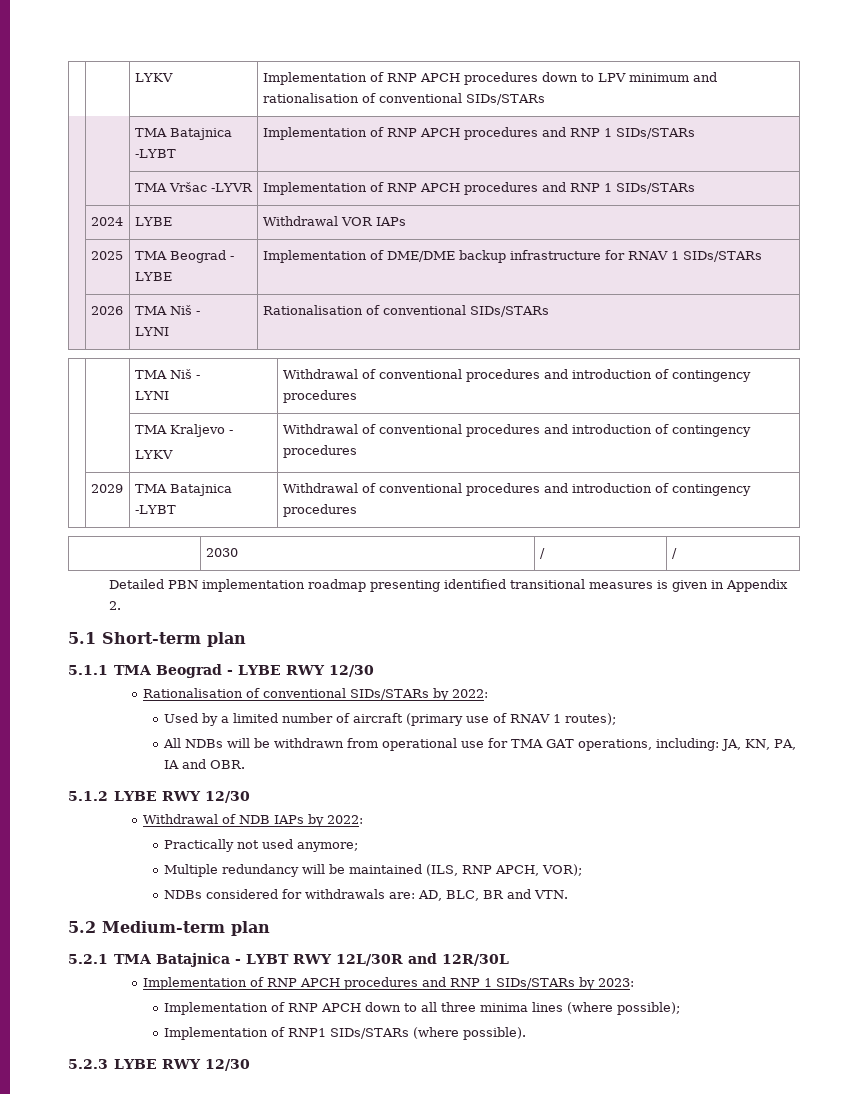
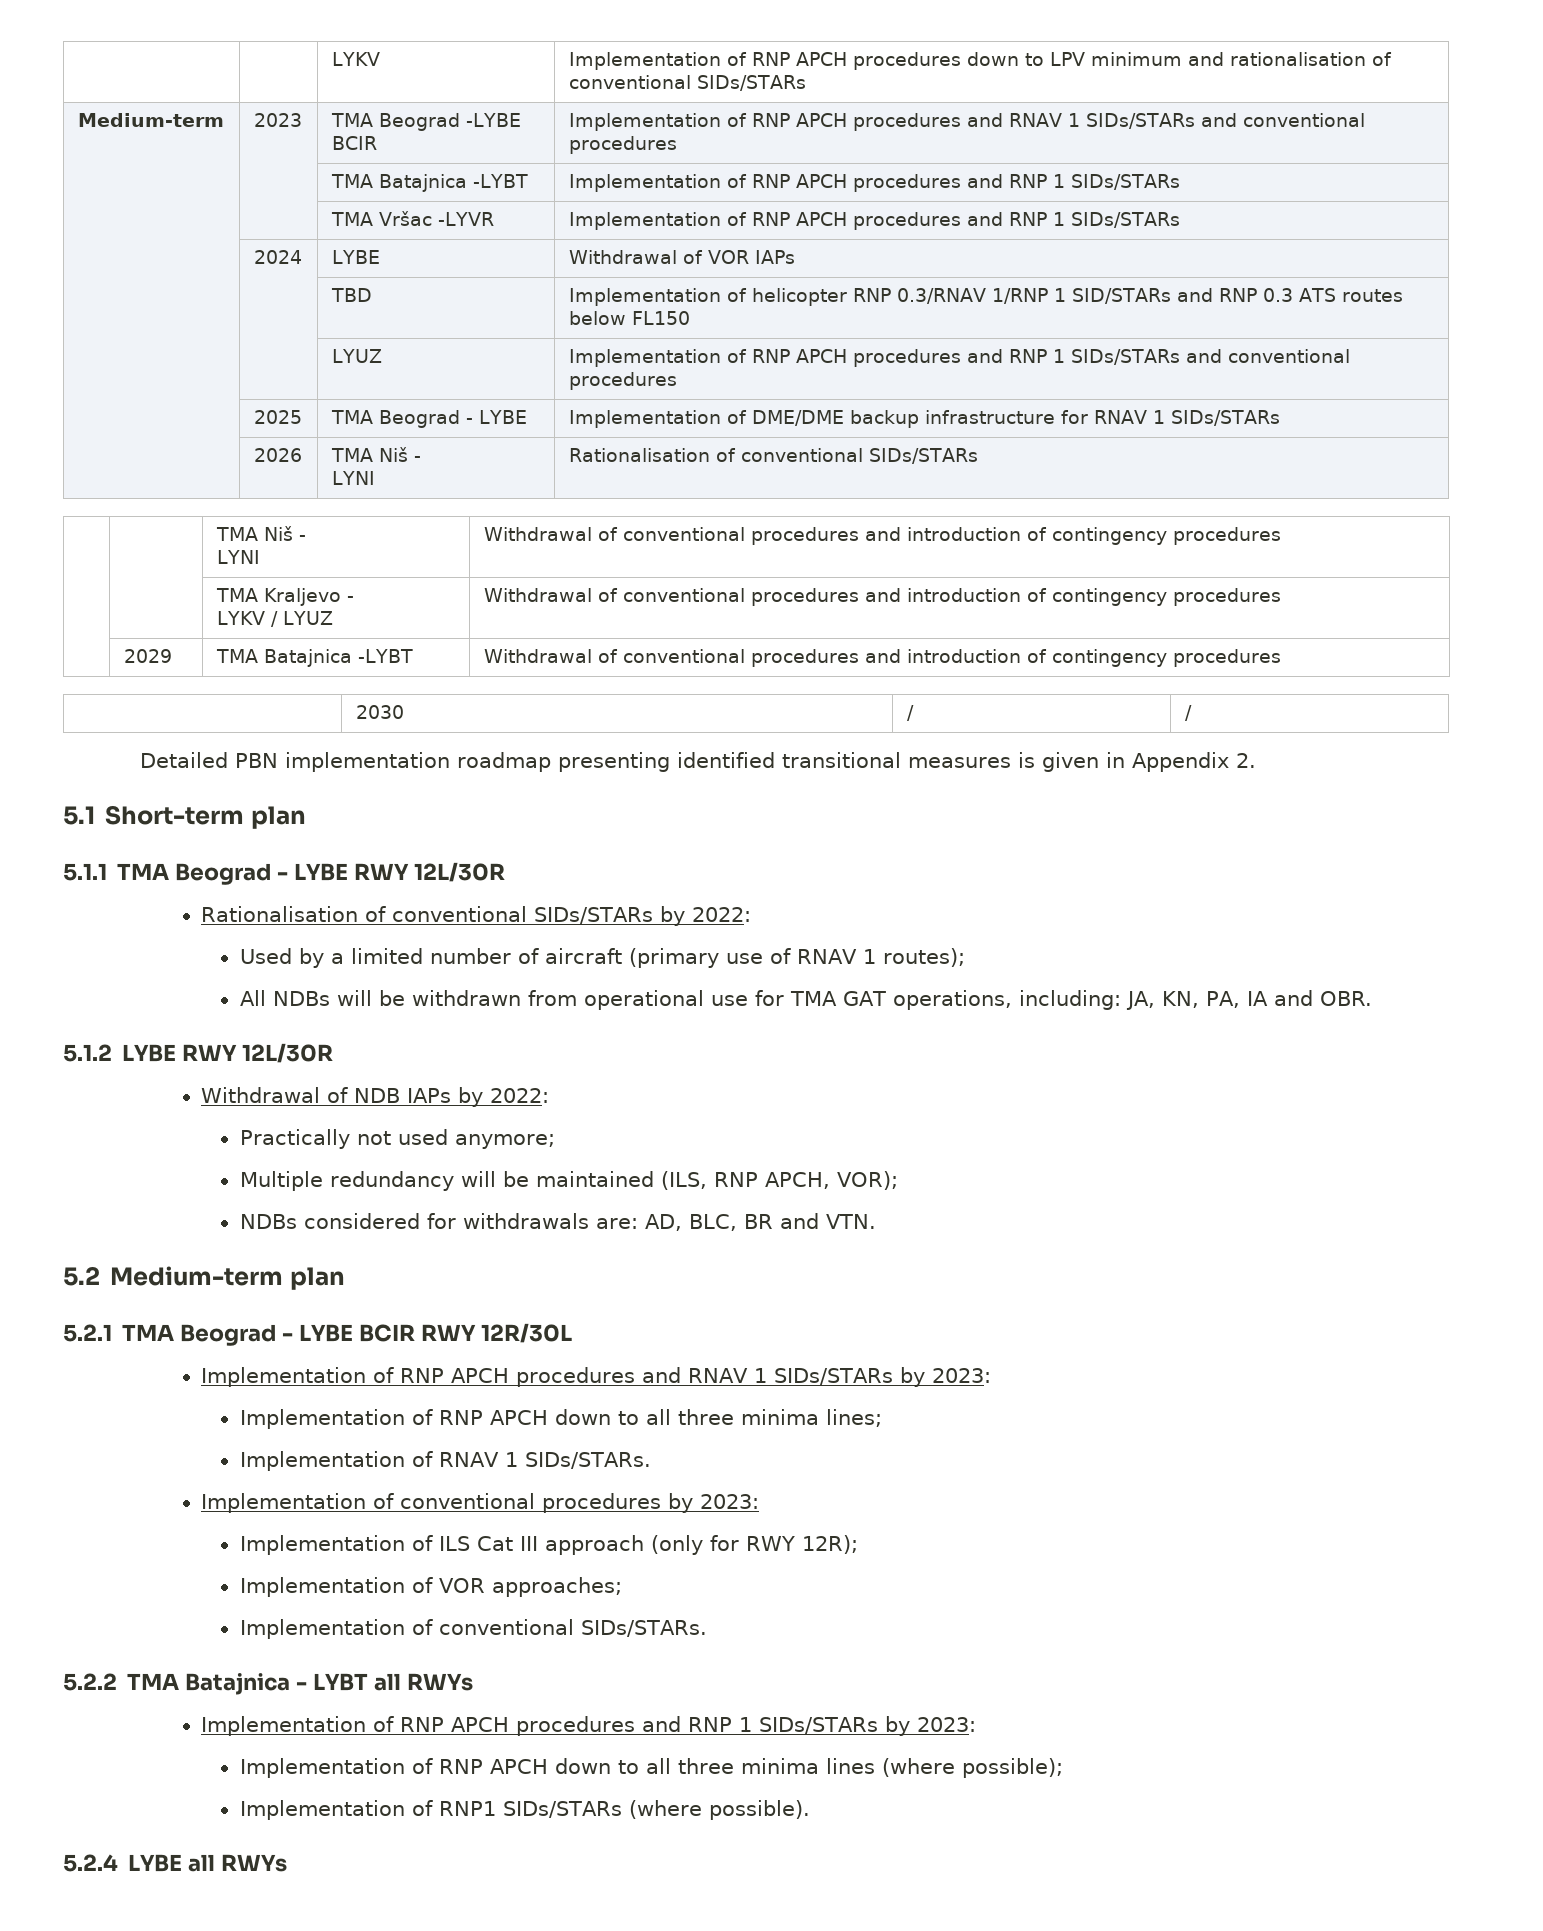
(545, 99) none -> [77,113,224,127] [253,113,302,127] [330,113,521,131] [331,136,377,150] [568,113,1365,131] [568,136,677,154] // Medium-term | 2023 | TMA Beograd -LYBE BCIR | Implementation of RNP APCH procedures and RNAV 1 SIDs/STARs and conventional procedures
(338, 221) none -> [682,250,703,264] of
(406, 221) none -> [330,288,372,302] [568,288,1403,306] [568,311,690,325] [331,349,382,363] [568,349,1350,367] [568,372,677,390] // | | TBD | Implementation of helicopter RNP 0.3/RNAV 1/RNP 1 SID/STARs and RNP 0.3 ATS routes below FL150 // | | LYUZ | Implementation of RNP APCH procedures and RNP 1 SIDs/STARs and conventional procedures
(173, 454) none -> [270,611,333,627] / LYUZ
[329,665,375,677] 12/30 -> [413,862,505,882] 12L/30R
[205,791,251,803] 12/30 -> [242,1043,334,1063] 12L/30R
[156,953,510,967] Batajnica - LYBT RWY 12L/30R and 12R/30L -> [180,1323,572,1346] [201,1367,992,1387] [239,1409,882,1429] [239,1451,651,1471] [201,1493,760,1513] [239,1535,858,1555] [239,1577,622,1597] [239,1619,707,1639] [63,1673,473,1695] Beograd - LYBE BCIR RWY 12R/30L // Implementation of RNP APCH procedures and RNAV 1 SIDs/STARs by 2023: // Implementation of RNP APCH down to all three minima lines; // Implementation of RNAV 1 SIDs/STARs. // Implementation of conventional procedures by 2023: // Implementation of ILS Cat III approach (only for RWY 12R); // Implementation of VOR approaches; // Implementation of conventional SIDs/STARs. // 5.2.2 TMA Batajnica - LYBT all RWYs
[68,1059,251,1071] 5.2.3 LYBE RWY 12/30 -> [63,1854,288,1872] 5.2.4 LYBE all RWYs

